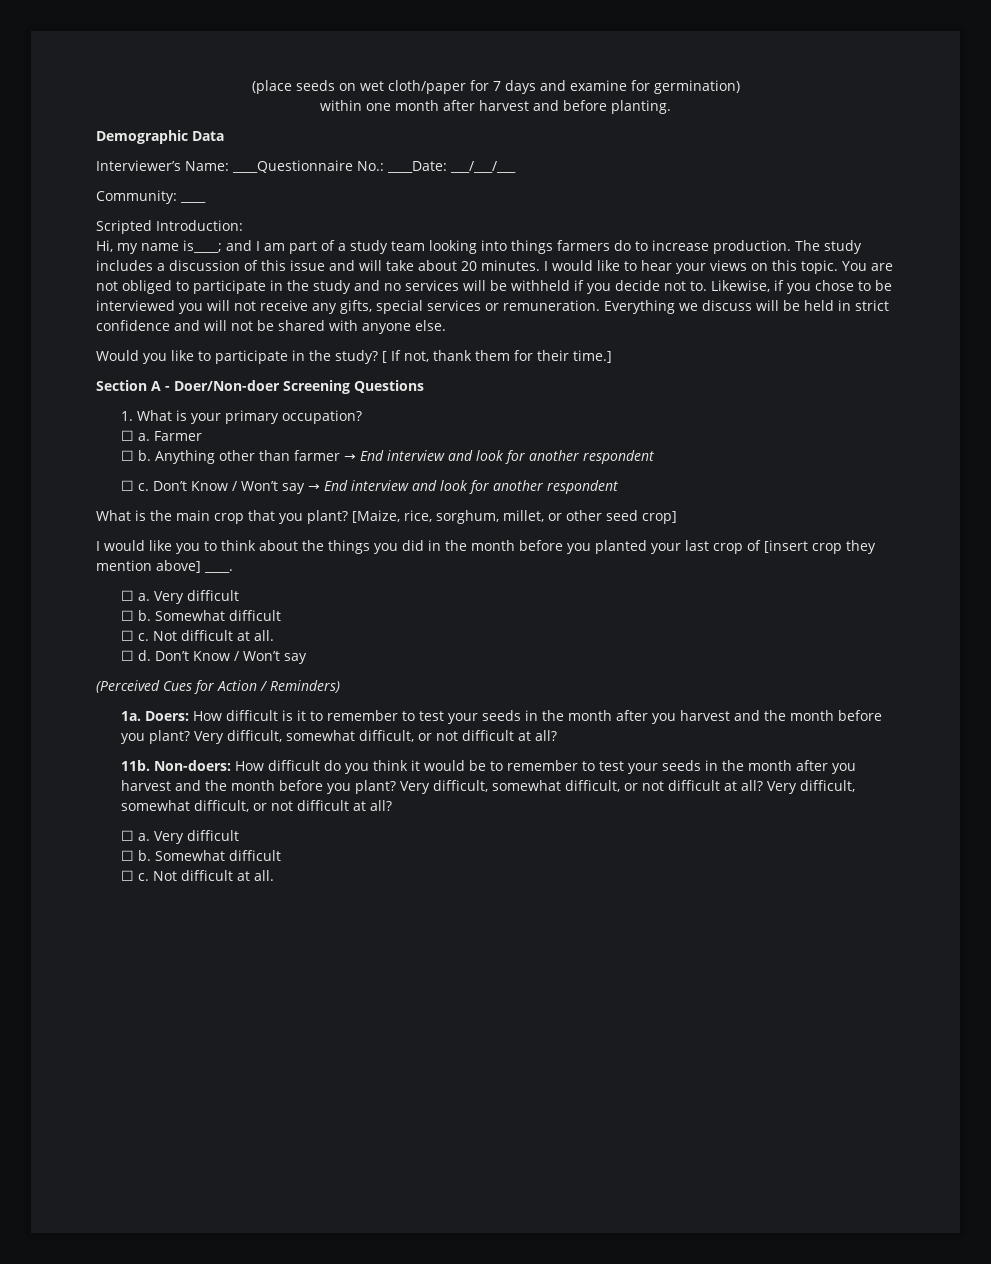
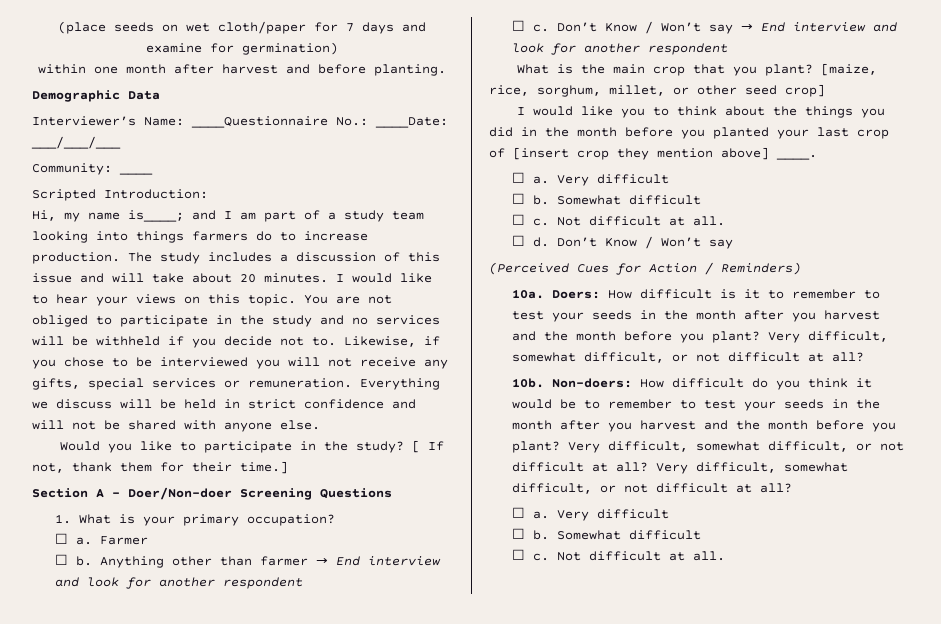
[352,510,400,523] [Maize, -> [820,63,877,76] [maize,
[121,711,142,721] 1a. -> [511,289,544,299] 10a.
[121,760,151,771] 11b. -> [511,378,544,388] 10b.

